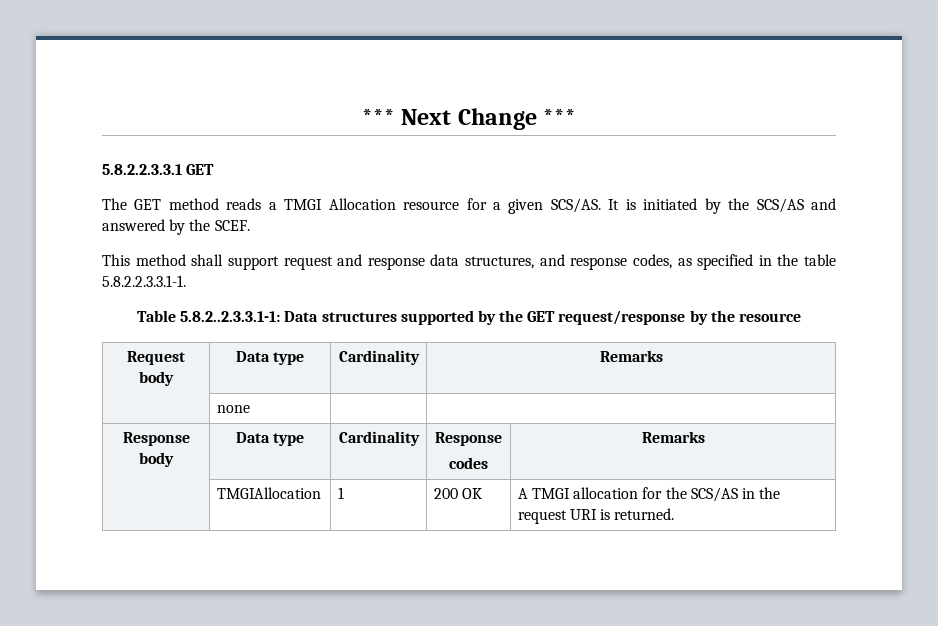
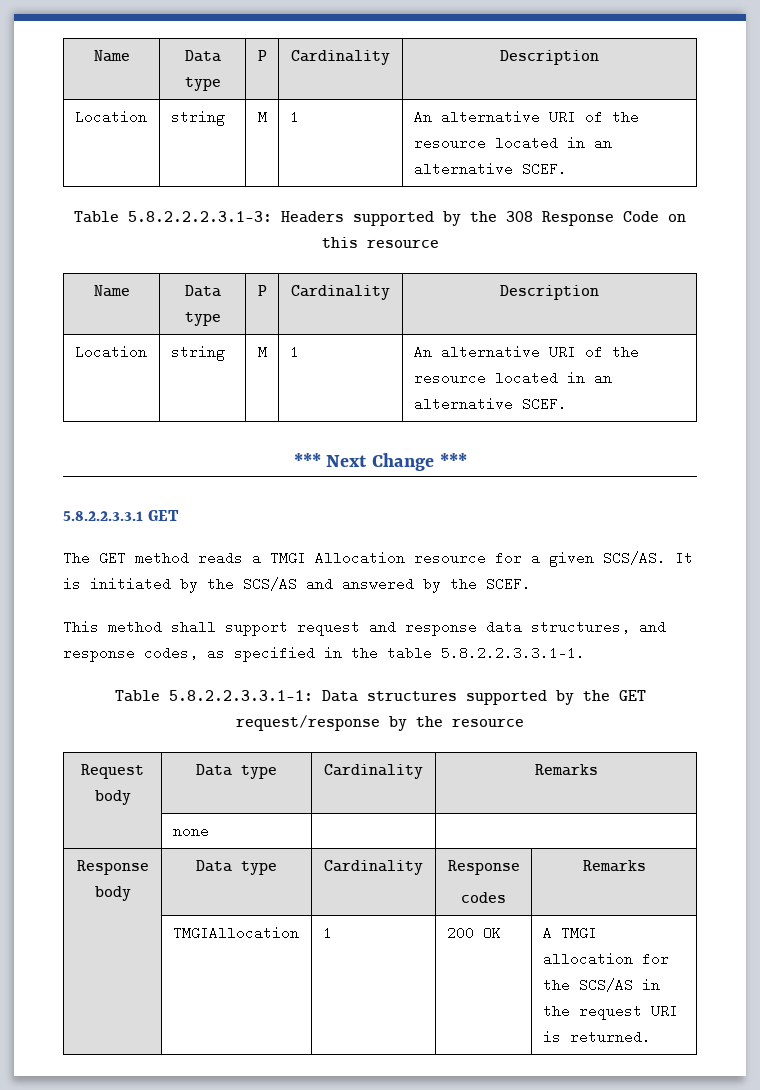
(361, 117) none -> [93,50,130,62] [184,50,221,62] [184,77,221,91] [257,50,267,61] [291,50,390,65] [500,50,599,65] [74,110,147,124] [170,111,225,126] [257,110,267,124] [289,110,299,124] [413,110,639,124] [413,136,612,150] [413,162,567,176] [74,211,686,226] [321,237,439,248] [93,285,130,297] [184,285,221,297] [184,312,221,326] [257,285,267,296] [291,285,390,300] [500,285,599,300] [74,345,147,359] [170,346,225,361] [257,345,267,359] [289,345,299,359] [413,345,639,359] [413,371,612,385] [413,397,567,411] Name | Data type | P | Cardinality | Description // Location | string | M | 1 | An alternative URI of the resource located in an alternative SCEF. // Table 5.8.2.2.2.3.1-3: Headers supported by the 308 Response Code on this resource // Name | Data type | P | Cardinality | Description // Location | string | M | 1 | An alternative URI of the resource located in an alternative SCEF. //
[180,311,281,322] 5.8.2..2.3.3.1-1: -> [168,690,313,701] 5.8.2.2.3.3.1-1:

